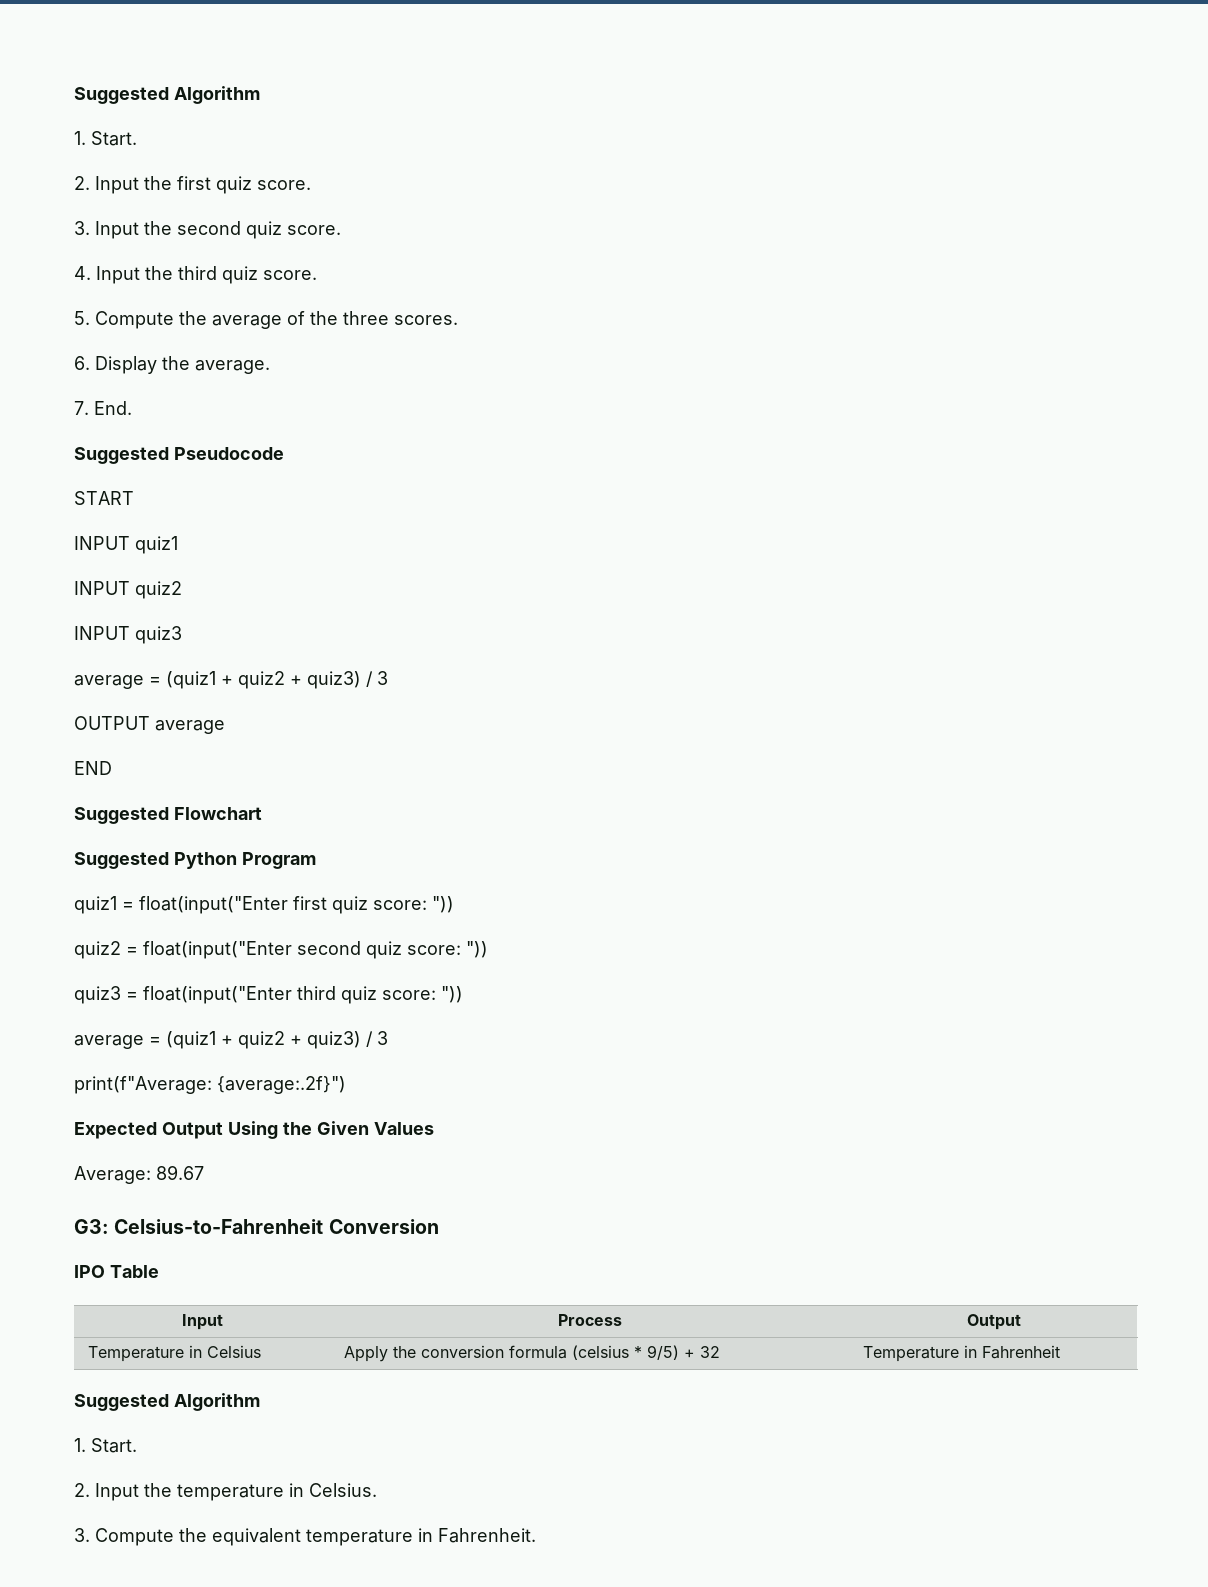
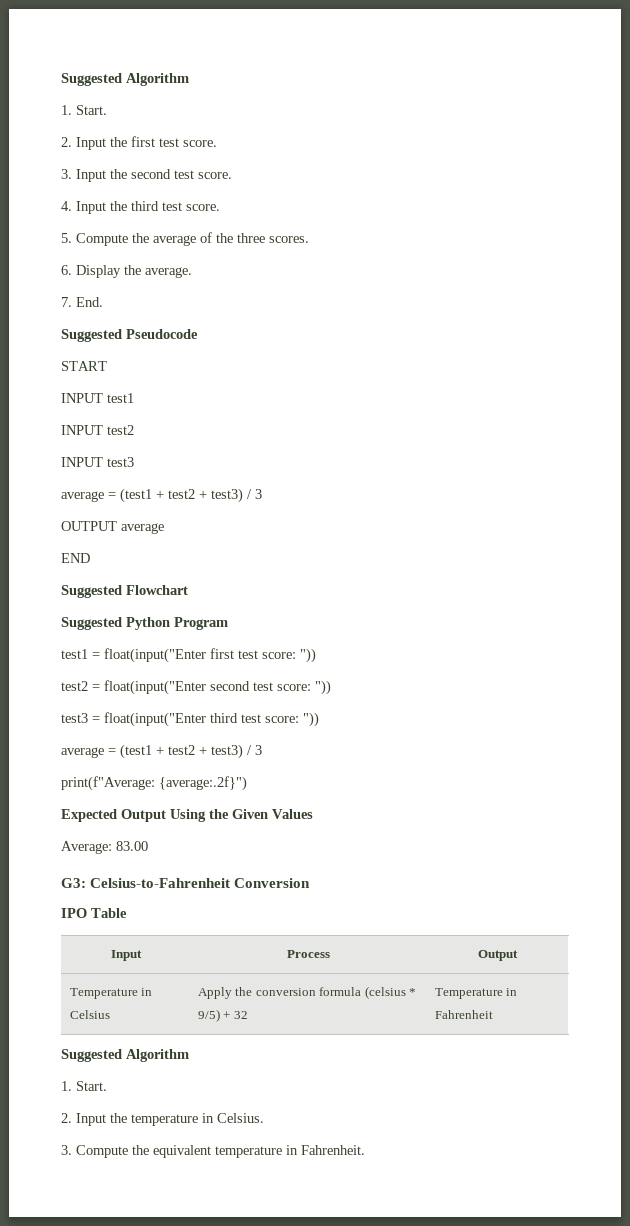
[216,176,252,194] quiz -> [159,138,179,147] test
[246,221,282,239] quiz -> [174,170,194,179] test
[222,266,258,284] quiz -> [162,202,182,211] test
[135,536,178,554] [74,581,182,599] [74,626,182,644] [74,671,361,689] quiz1 // INPUT quiz2 // INPUT quiz3 // average = (quiz1 + quiz2 + quiz3) -> [107,393,134,403] [61,425,134,435] [61,457,134,467] [61,488,243,503] test1 // INPUT test2 // INPUT test3 // average = (test1 + test2 + test3)
[74,896,117,914] quiz1 -> [61,649,88,659] test1
[332,896,454,914] [74,941,121,959] quiz score: ")) // quiz2 -> [238,648,316,663] [61,681,88,691] test score: ")) // test2
[366,941,488,959] [74,986,121,1004] quiz score: ")) // quiz3 -> [253,680,331,695] [61,713,88,723] test score: ")) // test3
[341,986,377,1004] quiz -> [241,714,261,723] test
[166,1031,361,1049] (quiz1 + quiz2 + quiz3) -> [120,744,243,759] (test1 + test2 + test3)
[156,1165,204,1180] 89.67 -> [116,841,148,851] 83.00

